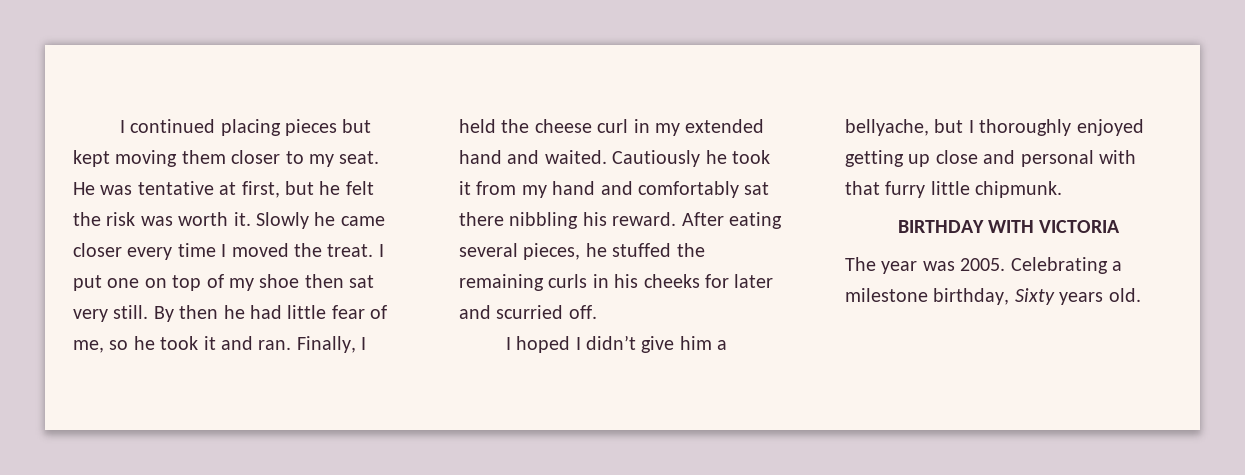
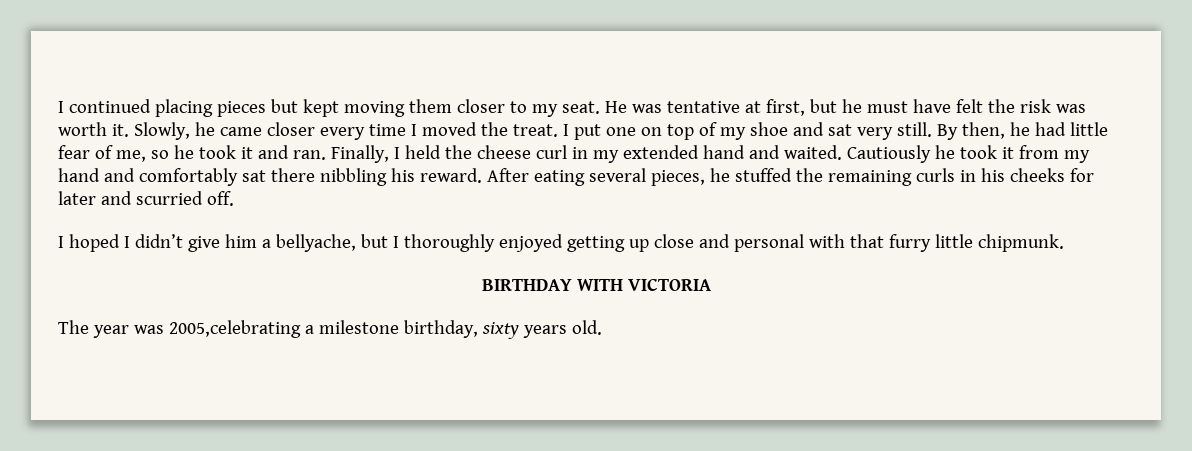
(341, 188) none -> [866,99,951,113] must have
[256,212,309,229] Slowly -> [133,122,190,140] Slowly,
[304,274,344,288] then -> [792,122,824,136] and
[179,305,219,319] then -> [961,122,1005,139] then,
[960,257,1108,274] 2005. Celebrating -> [168,320,301,338] 2005,celebrating
[1014,288,1055,305] Sixty -> [481,322,519,339] sixty

